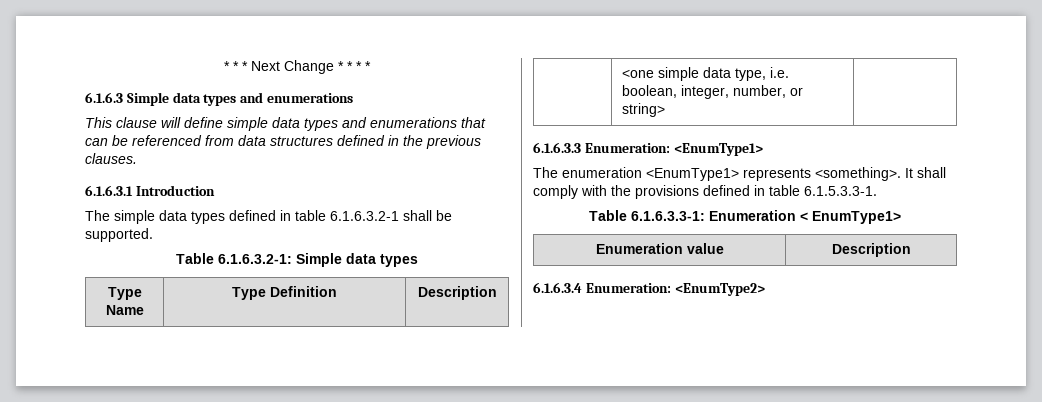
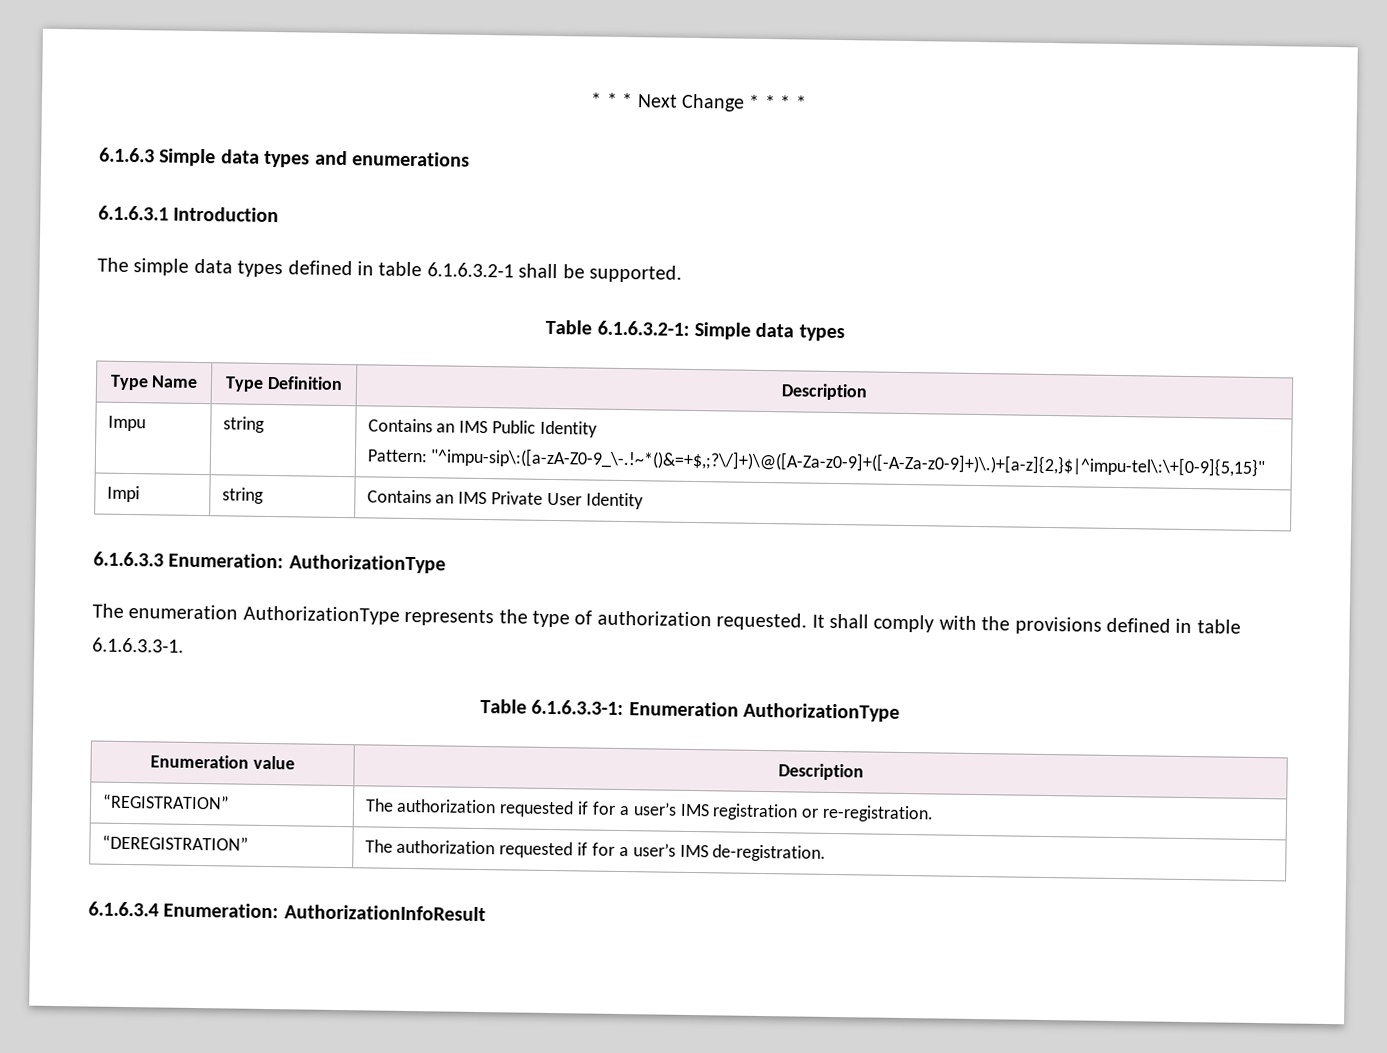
[85,117,486,131] [85,135,481,149] [85,153,137,164] // This clause will define simple data types and enumerations that can be referenced from data structures defined in the previous clauses. -> (470, 159) none
[622,67,790,81] [622,85,804,99] [622,103,666,117] | <one simple data type, i.e. boolean, integer, number, or string> | -> [107,415,146,432] [222,416,265,433] [367,418,598,438] [366,447,1267,478] [106,485,140,503] [221,487,264,504] [366,489,644,510] Impu | string | Contains an IMS Public Identity // Pattern: "^impu-sip\:([a-zA-Z0-9_\-.!~*()&=+$,;?\/]+)\@([A-Za-z0-9]+([-A-Za-z0-9]+)\.)+[a-z]{2,}$|^impu-tel\:\+[0-9]{5,15}" // Impi | string | Contains an IMS Private User Identity
[673,143,763,156] <EnumType1> -> [288,554,446,574] AuthorizationType
[646,167,901,181] <EnumType1> represents <something>. -> [242,605,808,631] AuthorizationType represents the type of authorization requested.
[804,186,877,196] 6.1.5.3.3-1. -> [92,637,184,653] 6.1.6.3.3-1.
[800,211,901,224] < EnumType1> -> [743,702,901,722] AuthorizationType
(911, 250) none -> [101,793,230,810] [364,798,935,823] [101,834,249,851] [364,839,827,862] // “REGISTRATION” | The authorization requested if for a user’s IMS registration or re-registration. // “DEREGISTRATION” | The authorization requested if for a user’s IMS de-registration.
[674,283,765,296] <EnumType2> -> [283,904,486,922] AuthorizationInfoResult

